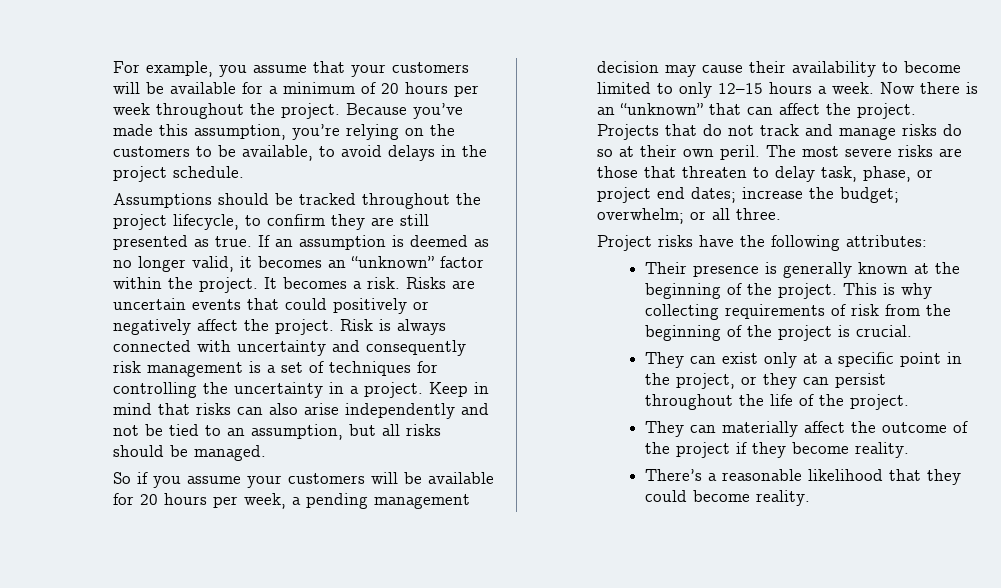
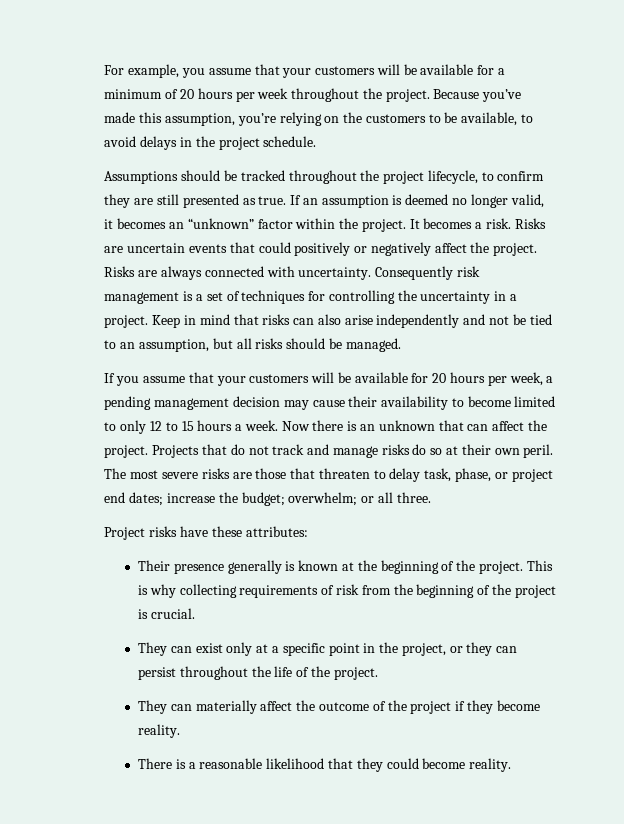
[473,239,489,247] as -> (449, 199) none
[339,319,391,331] Risk is -> [104,266,158,277] Risks are
[236,340,466,356] uncertainty and consequently -> [298,266,454,280] uncertainty. Consequently
[112,472,241,488] So if you assume -> [104,372,214,386] If you assume that
[717,83,763,94] 12–15 -> [150,421,194,431] 12 to 15
[619,103,703,115] “unknown” -> [378,420,435,431] unknown
[739,235,840,251] the following -> [211,526,242,537] these
[764,262,852,278] is generally -> [227,560,296,574] generally is
[644,469,702,481] There’s -> [138,758,186,769] There is

